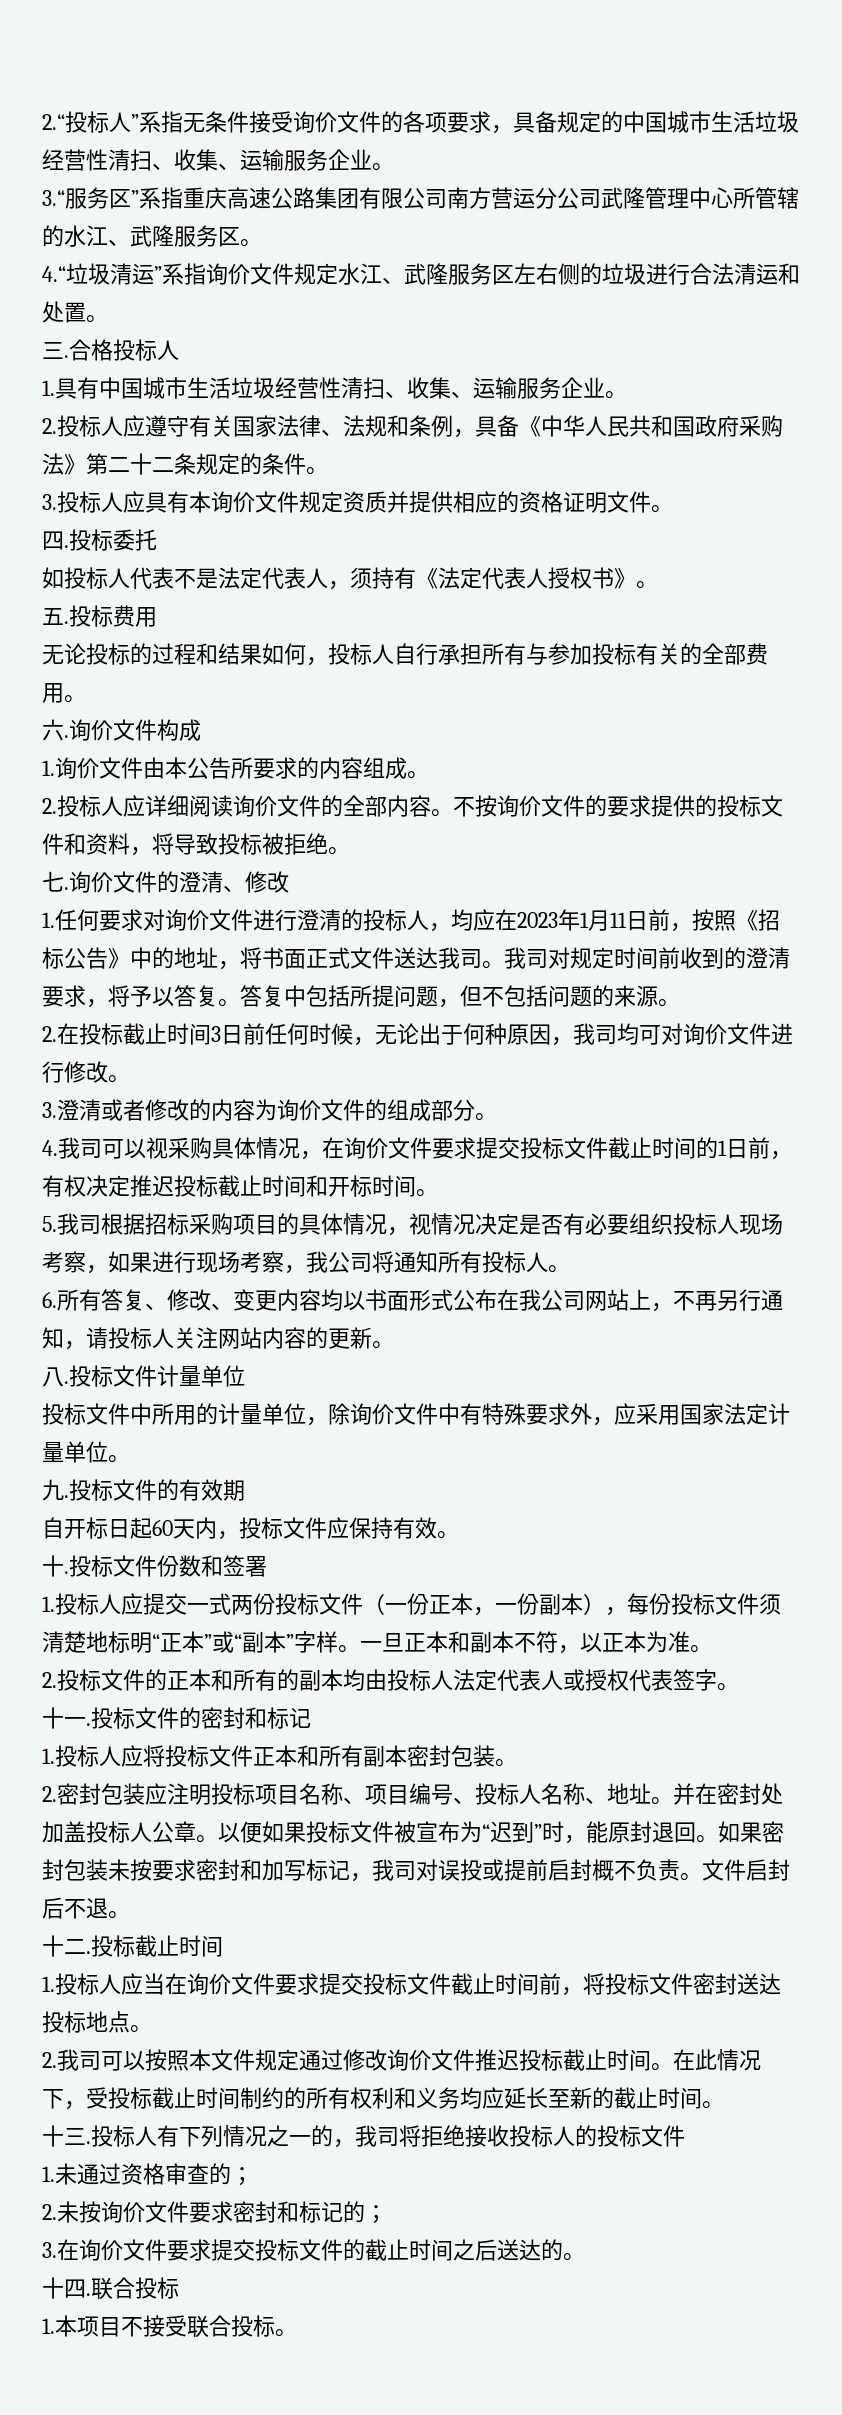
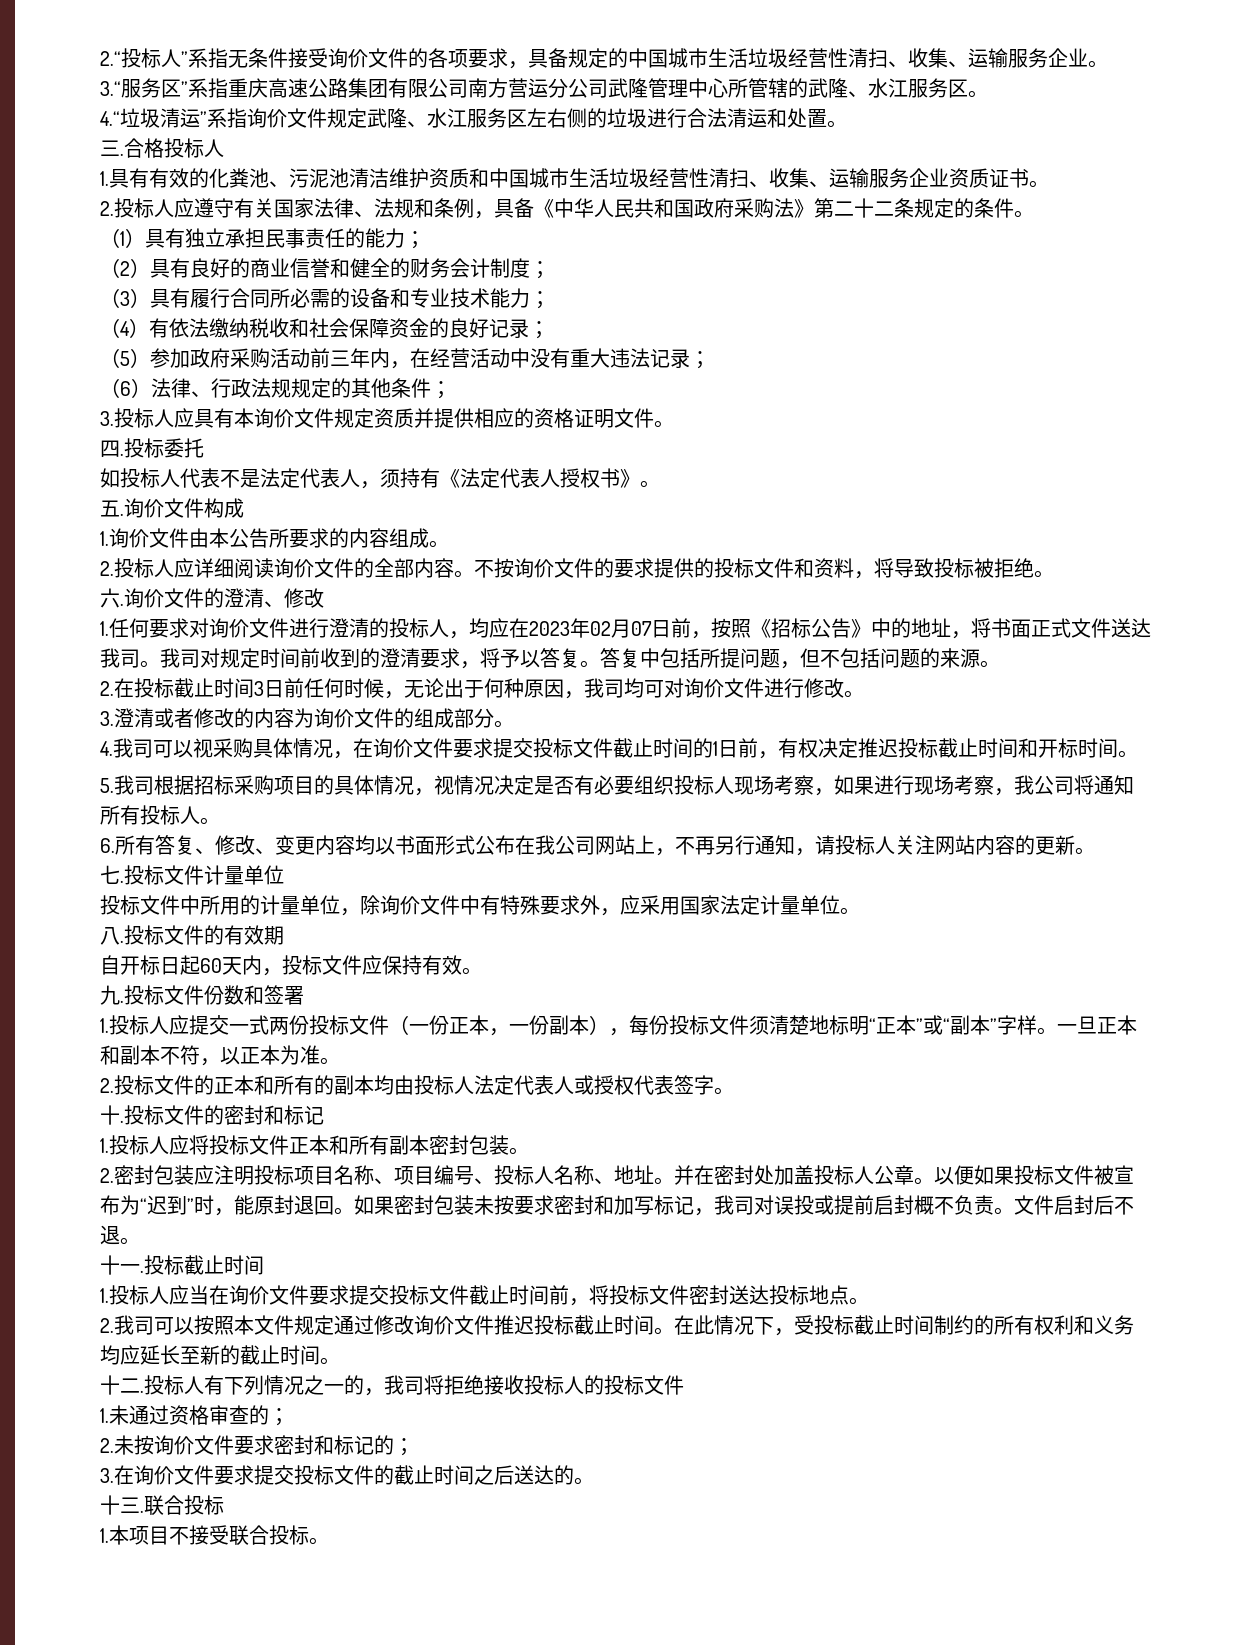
[64,225,174,247] 水江、武隆 -> [808,78,908,98] 武隆、水江
[338,263,448,285] 水江、武隆 -> [367,108,467,128] 武隆、水江
(99, 388) none -> [149,168,489,188] 有效的化粪池、污泥池清洁维护资质和
(605, 387) none -> [949,168,1029,188] 资质证书
(328, 471) none -> [100,228,425,249] [100,258,550,279] [100,288,550,309] [100,318,549,339] [100,348,710,369] [100,378,451,399] // （1）具有独立承担民事责任的能力； // （2）具有良好的商业信誉和健全的财务会计制度； // （3）具有履行合同所必需的设备和专业技术能力； // （4）有依法缴纳税收和社会保障资金的良好记录； // （5）参加政府采购活动前三年内，在经营活动中没有重大违法记录； // （6）法律、行政法规规定的其他条件；
[69,605,157,627] [42,643,768,666] [42,683,86,703] [42,719,69,741] 投标费用 // 无论投标的过程和结果如何，投标人自行承担所有与参加投标有关的全部费用。 // 六. -> (124, 514) none
[42,871,64,892] 七 -> [100,588,120,608] 六
[580,910,627,931] 1月11 -> [590,619,652,638] 02月07
[42,1367,64,1387] 八 -> [100,865,120,884] 七
[42,1479,64,1501] 九 -> [100,927,120,945] 八
[42,1555,64,1577] 十 -> [100,985,120,1005] 九
[64,1717,86,1726] 一 -> (120, 1115) none
[64,1939,86,1954] 二 -> [120,1264,140,1273] 一
[64,2128,86,2145] 三 -> [120,1378,140,1393] 二
[64,2279,86,2298] 四 -> [120,1497,140,1513] 三

